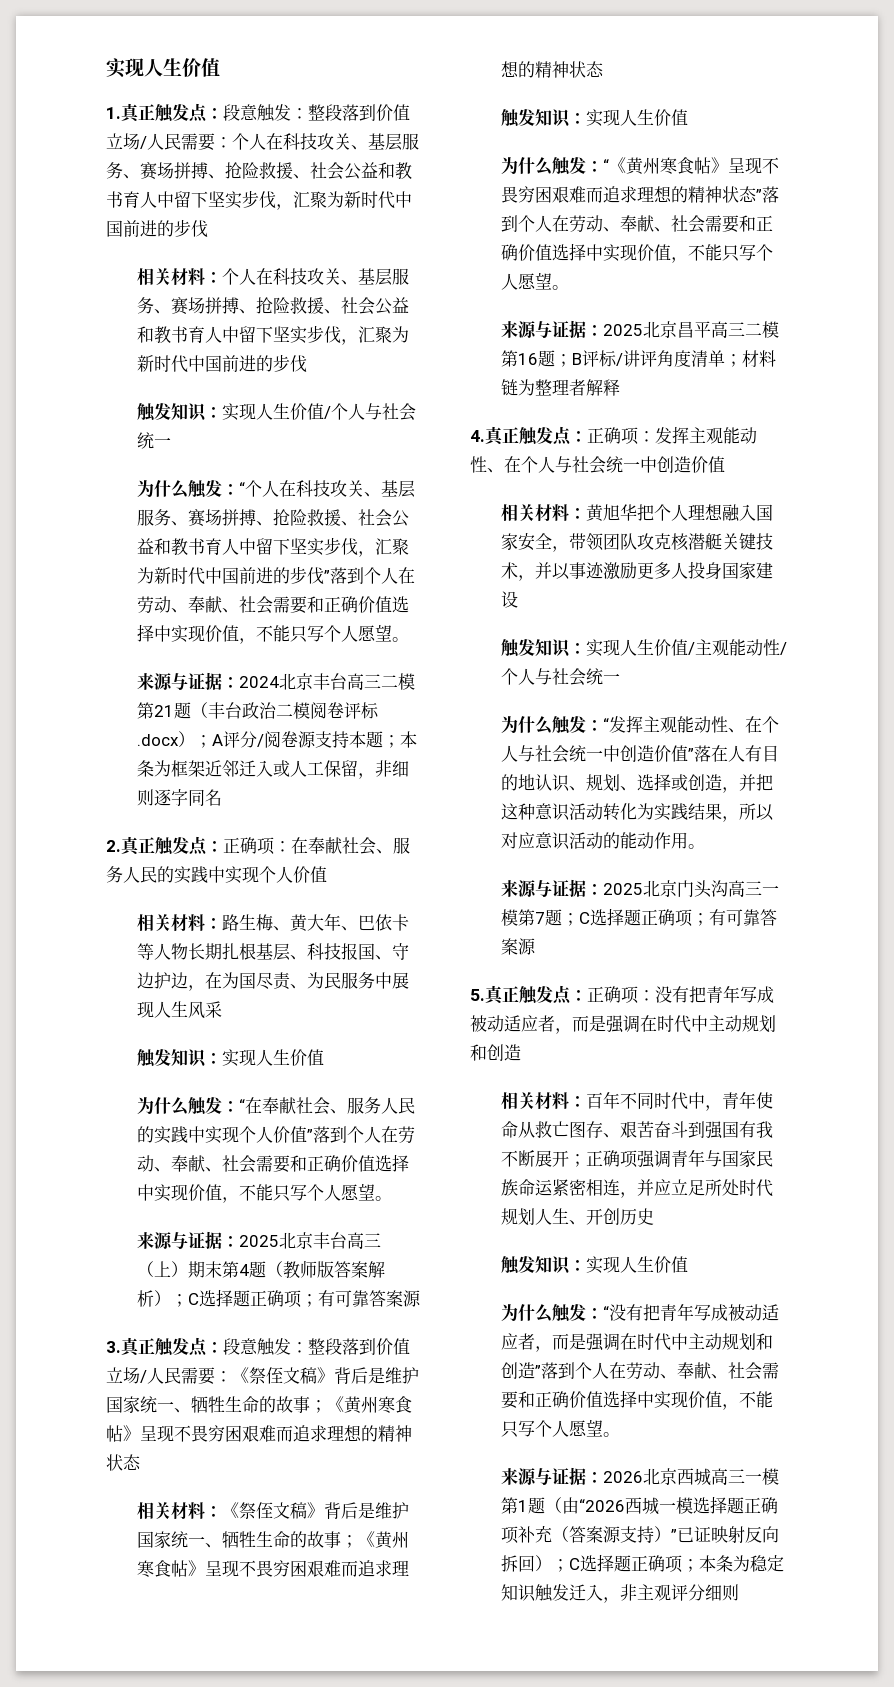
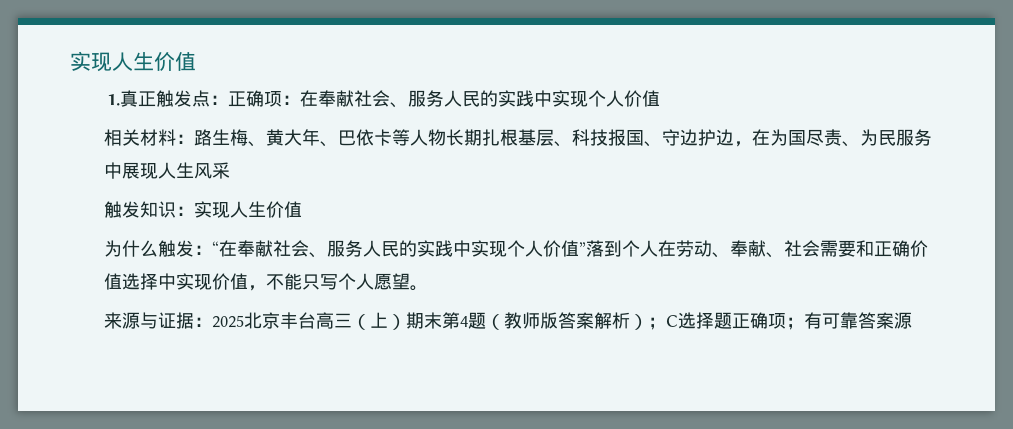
[223,104,410,122] [106,133,419,151] [106,162,412,180] [106,190,412,210] [106,219,208,238] [137,268,410,286] [137,297,410,315] [137,325,410,345] [137,354,308,373] [137,403,417,422] [137,432,172,449] [137,480,416,499] [137,509,410,527] [137,537,410,557] [137,566,416,585] [137,596,410,614] [137,624,410,644] [137,672,416,690] [137,702,380,719] [137,731,418,748] [137,760,410,779] [137,789,223,806] [106,836,223,856] 段意触发：整段落到价值立场/人民需要：个人在科技攻关、基层服务、赛场拼搏、抢险救援、社会公益和教书育人中留下坚实步伐，汇聚为新时代中国前进的步伐 // 相关材料：个人在科技攻关、基层服务、赛场拼搏、抢险救援、社会公益和教书育人中留下坚实步伐，汇聚为新时代中国前进的步伐 // 触发知识：实现人生价值/个人与社会统一 // 为什么触发：“个人在科技攻关、基层服务、赛场拼搏、抢险救援、社会公益和教书育人中留下坚实步伐，汇聚为新时代中国前进的步伐”落到个人在劳动、奉献、社会需要和正确价值选择中实现价值，不能只写个人愿望。 // 来源与证据：2024北京丰台高三二模第21题（丰台政治二模阅卷评标.docx）；A评分/阅卷源支持本题；本条为框架近邻迁入或人工保留，非细则逐字同名 // 2.真正触发点： -> (228, 100) none
[106,1337,410,1357] [106,1367,419,1385] [106,1396,412,1414] [106,1425,412,1442] [106,1454,141,1471] [137,1502,410,1520] [137,1531,410,1549] [137,1560,410,1578] [501,61,605,78] [501,109,689,128] [501,157,780,176] [501,186,780,203] [501,215,774,233] [501,243,774,263] [501,272,570,290] [501,320,780,338] [501,350,777,368] [501,379,621,396] [470,426,757,446] [470,456,725,474] [501,504,774,522] [501,533,774,552] [501,561,774,581] [501,591,519,608] [501,639,788,658] [501,668,621,686] [501,715,780,735] [501,745,780,763] [501,773,774,793] [501,803,775,822] [501,832,706,850] [501,879,780,898] [501,908,778,927] [501,938,537,955] [470,985,774,1005] [470,1015,776,1034] [470,1044,521,1061] [501,1091,774,1111] [501,1121,774,1139] [501,1149,774,1168] [501,1179,774,1198] [501,1208,655,1226] [501,1256,689,1275] [501,1303,780,1323] [501,1333,774,1352] [501,1362,780,1380] [501,1390,774,1410] [501,1419,621,1438] [501,1467,780,1486] [501,1496,779,1515] [501,1525,780,1544] [501,1554,785,1573] [501,1584,740,1603] // 3.真正触发点：段意触发：整段落到价值立场/人民需要：《祭侄文稿》背后是维护国家统一、牺牲生命的故事；《黄州寒食帖》呈现不畏穷困艰难而追求理想的精神状态 // 相关材料：《祭侄文稿》背后是维护国家统一、牺牲生命的故事；《黄州寒食帖》呈现不畏穷困艰难而追求理想的精神状态 // 触发知识：实现人生价值 // 为什么触发：“《黄州寒食帖》呈现不畏穷困艰难而追求理想的精神状态”落到个人在劳动、奉献、社会需要和正确价值选择中实现价值，不能只写个人愿望。 // 来源与证据：2025北京昌平高三二模第16题；B评标/讲评角度清单；材料链为整理者解释 // 4.真正触发点：正确项：发挥主观能动性、在个人与社会统一中创造价值 // 相关材料：黄旭华把个人理想融入国家安全，带领团队攻克核潜艇关键技术，并以事迹激励更多人投身国家建设 // 触发知识：实现人生价值/主观能动性/个人与社会统一 // 为什么触发：“发挥主观能动性、在个人与社会统一中创造价值”落在人有目的地认识、规划、选择或创造，并把这种意识活动转化为实践结果，所以对应意识活动的能动作用。 // 来源与证据：2025北京门头沟高三一模第7题；C选择题正确项；有可靠答案源 // 5.真正触发点：正确项：没有把青年写成被动适应者，而是强调在时代中主动规划和创造 // 相关材料：百年不同时代中，青年使命从救亡图存、艰苦奋斗到强国有我不断展开；正确项强调青年与国家民族命运紧密相连，并应立足所处时代规划人生、开创历史 // 触发知识：实现人生价值 // 为什么触发：“没有把青年写成被动适应者，而是强调在时代中主动规划和创造”落到个人在劳动、奉献、社会需要和正确价值选择中实现价值，不能只写个人愿望。 // 来源与证据：2026北京西城高三一模第1题（由“2026西城一模选择题正确项补充（答案源支持）”已证映射反向拆回）；C选择题正确项；本条为稳定知识触发迁入，非主观评分细则 -> (913, 320) none

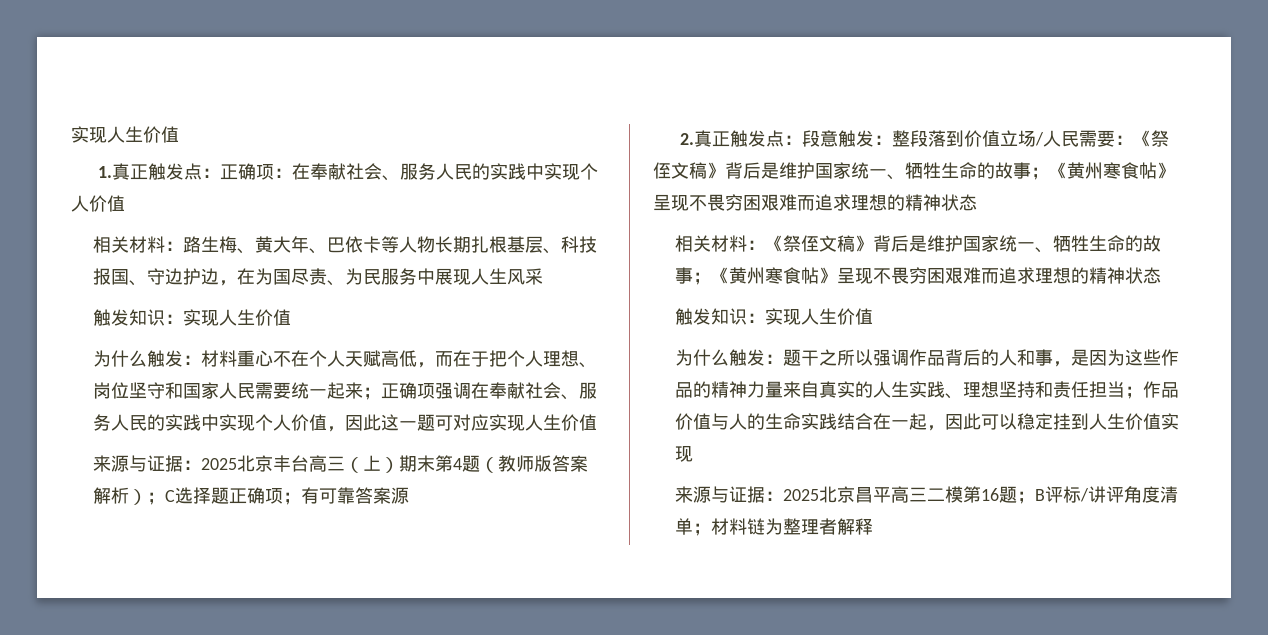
[212,241,220,255] “ -> [201,350,598,368] [93,382,472,400] 材料重心不在个人天赋高低，而在于把个人理想、岗位坚守和国家人民需要统一起来；正确项强调
[579,240,929,258] [104,273,429,291] ”落到个人在劳动、奉献、社会需要和正确价值选择中实现价值，不能只写个人愿望。 -> [327,414,598,432] ，因此这一题可对应实现人生价值
(913, 320) none -> [679,130,1169,147] [653,162,1175,180] [653,194,977,211] [675,235,1162,253] [675,267,1162,285] [675,308,874,325] [675,349,1180,367] [675,381,1180,399] [675,413,1180,431] [675,446,694,462] [675,486,1179,504] [675,518,874,536] // 2.真正触发点：段意触发：整段落到价值立场/人民需要：《祭侄文稿》背后是维护国家统一、牺牲生命的故事；《黄州寒食帖》呈现不畏穷困艰难而追求理想的精神状态 // 相关材料：《祭侄文稿》背后是维护国家统一、牺牲生命的故事；《黄州寒食帖》呈现不畏穷困艰难而追求理想的精神状态 // 触发知识：实现人生价值 // 为什么触发：题干之所以强调作品背后的人和事，是因为这些作品的精神力量来自真实的人生实践、理想坚持和责任担当；作品价值与人的生命实践结合在一起，因此可以稳定挂到人生价值实现 // 来源与证据：2025北京昌平高三二模第16题；B评标/讲评角度清单；材料链为整理者解释

